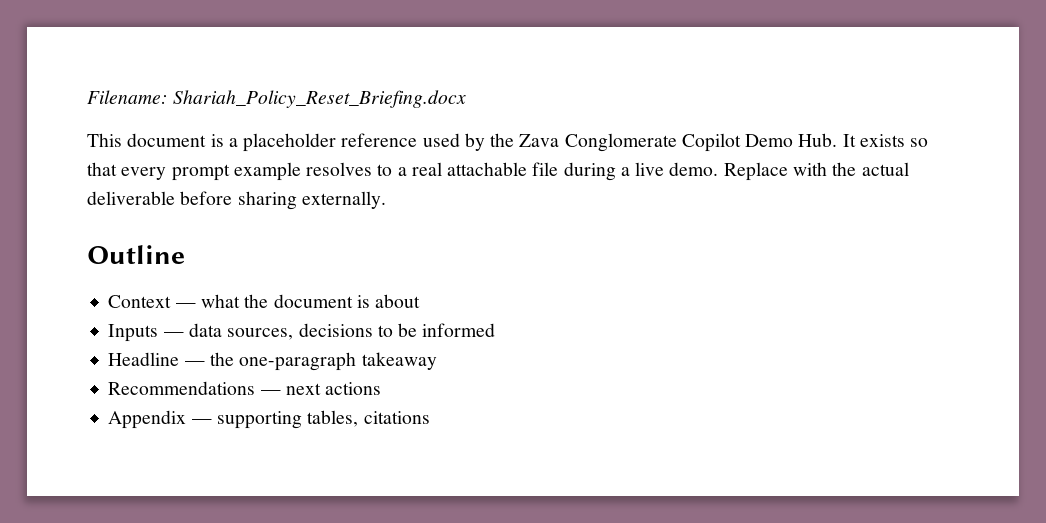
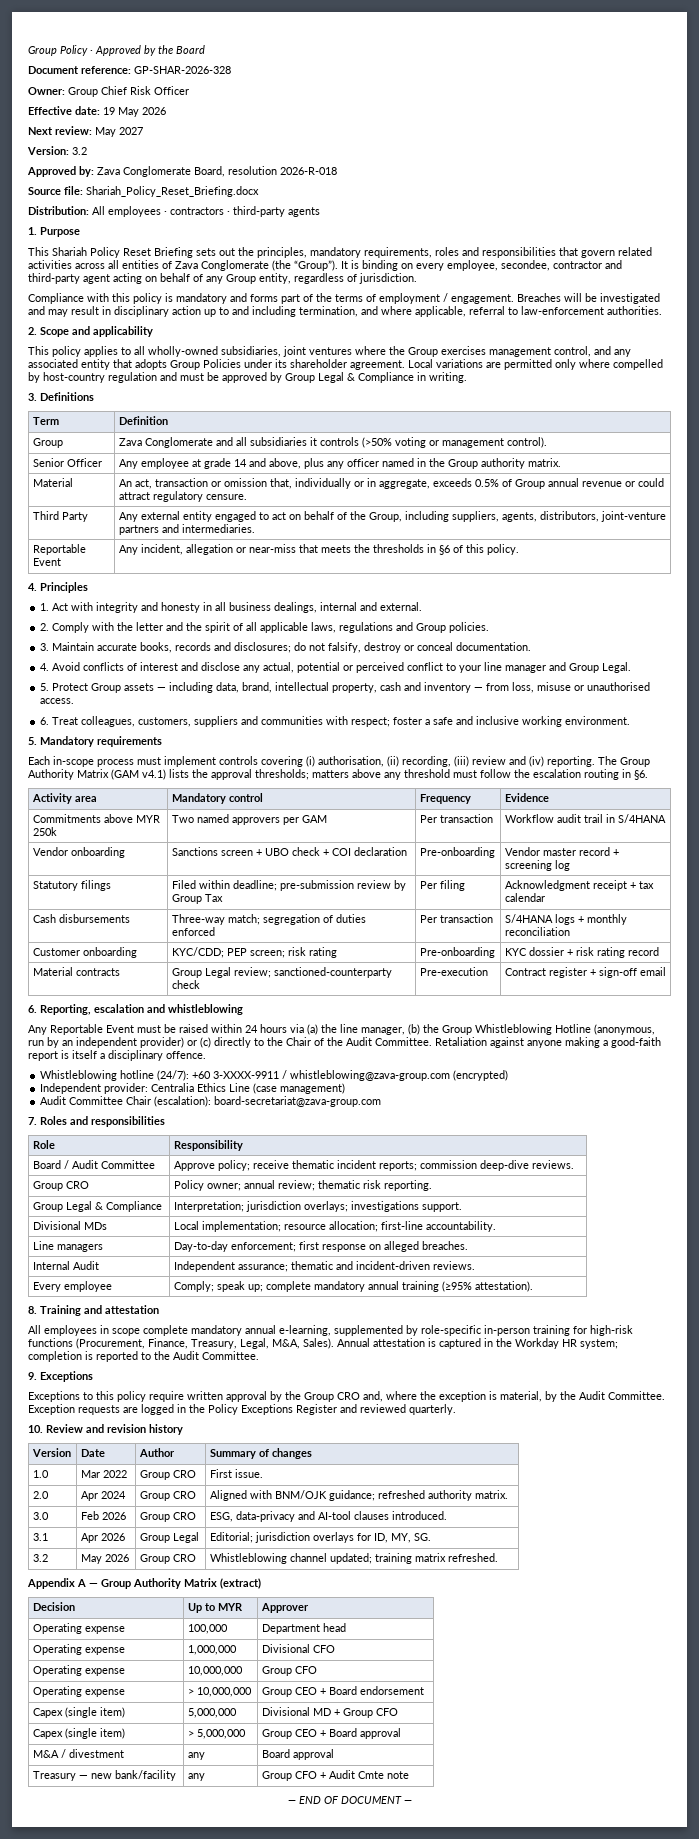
[87,90,467,108] [87,133,929,152] [87,162,909,181] [87,191,386,210] [87,245,185,264] [108,294,421,308] [108,323,496,342] [108,352,437,371] [108,381,382,395] [108,410,430,429] Filename: Shariah_Policy_Reset_Briefing.docx // This document is a placeholder reference used by the Zava Conglomerate Copilot Demo Hub. It exists so that every prompt example resolves to a real attachable file during a live demo. Replace with the actual deliverable before sharing externally. // Outline // Context — what the document is about // Inputs — data sources, decisions to be informed // Headline — the one-paragraph takeaway // Recommendations — next actions // Appendix — supporting tables, citations -> [28,45,205,56] [28,66,231,74] [28,86,189,97] [28,106,166,117] [28,126,143,137] [27,146,87,155] [27,166,337,177] [28,186,259,197] [28,206,320,217] [28,227,80,237] [28,247,652,258] [28,260,622,271] [28,273,417,284] [28,293,660,304] [28,306,662,317] [28,326,153,337] [28,346,631,357] [28,359,663,370] [28,372,467,383] [28,392,94,401] [32,417,59,425] [118,416,168,425] [32,438,63,448] [118,437,547,448] [32,458,102,467] [118,458,561,469] [32,478,73,487] [118,478,664,489] [118,491,247,502] [32,511,88,522] [118,511,666,522] [118,524,255,535] [32,544,86,555] [32,558,61,566] [118,544,519,555] [28,582,88,593] [40,602,423,613] [40,622,490,633] [40,642,532,653] [40,662,632,673] [40,682,651,693] [40,698,75,704] [40,716,631,727] [28,736,162,747] [28,756,650,767] [28,769,648,780] [31,793,97,804] [171,793,263,804] [419,794,471,804] [504,793,549,802] [32,814,160,823] [32,827,57,836] [171,814,327,825] [419,814,493,823] [504,814,666,823] [32,847,125,858] [171,847,407,856] [419,847,495,858] [504,847,619,856] [504,860,570,871] [32,880,111,891] [171,880,406,891] [171,894,223,904] [419,880,465,891] [504,880,654,891] [504,893,545,902] [32,914,130,923] [171,914,366,925] [171,927,215,936] [419,914,493,923] [504,914,627,925] [504,927,570,936] [32,947,137,958] [171,947,337,958] [419,947,495,958] [504,947,659,958] [32,967,120,976] [171,967,392,978] [171,980,200,989] [419,967,488,976] [504,967,666,978] [28,1004,243,1015] [28,1024,655,1035] [28,1037,661,1048] [28,1050,206,1061] [40,1070,509,1081] [40,1083,346,1094] [40,1096,382,1107] [28,1116,165,1127] [32,1140,55,1149] [173,1140,243,1151] [32,1160,155,1169] [173,1160,574,1171] [32,1181,89,1191] [173,1180,432,1191] [32,1201,162,1212] [173,1201,462,1212] [32,1221,107,1230] [173,1221,496,1232] [32,1241,103,1252] [173,1241,468,1252] [32,1261,99,1270] [173,1261,475,1272] [32,1281,112,1292] [173,1281,533,1292] [28,1305,159,1316] [28,1325,633,1336] [28,1338,618,1349] [28,1351,259,1362] [28,1371,93,1382] [28,1391,665,1402] [28,1404,456,1415] [28,1424,183,1435] [31,1448,71,1457] [80,1449,105,1457] [138,1448,175,1457] [209,1448,312,1459] [32,1470,49,1478] [80,1470,127,1478] [139,1470,196,1480] [209,1469,263,1478] [32,1491,49,1499] [80,1491,126,1501] [139,1491,196,1501] [209,1490,508,1501] [32,1512,49,1520] [80,1511,126,1520] [139,1512,196,1522] [209,1511,447,1522] [32,1533,48,1541] [80,1533,125,1543] [139,1532,199,1543] [209,1532,431,1543] [32,1554,48,1562] [80,1554,129,1564] [139,1554,196,1564] [209,1553,498,1564] [27,1578,261,1589] [32,1602,75,1611] [187,1603,243,1613] [260,1603,309,1613] [32,1623,125,1634] [187,1624,228,1634] [261,1623,346,1634] [32,1644,125,1655] [187,1645,237,1655] [261,1644,335,1653] [32,1665,125,1676] [187,1666,243,1676] [261,1666,317,1676] [32,1686,125,1697] [187,1687,252,1697] [261,1686,424,1697] [32,1707,125,1718] [187,1708,237,1718] [261,1707,398,1718] [32,1728,125,1739] [187,1729,246,1739] [261,1728,401,1739] [32,1749,124,1758] [187,1752,205,1760] [261,1749,334,1760] [32,1770,176,1781] [187,1773,205,1781] [261,1770,409,1781] [287,1796,412,1804] Group Policy · Approved by the Board // Document reference: GP-SHAR-2026-328 // Owner: Group Chief Risk Officer // Effective date: 19 May 2026 // Next review: May 2027 // Version: 3.2 // Approved by: Zava Conglomerate Board, resolution 2026-R-018 // Source file: Shariah_Policy_Reset_Briefing.docx // Distribution: All employees · contractors · third-party agents // 1. Purpose // This Shariah Policy Reset Briefing sets out the principles, mandatory requirements, roles and responsibilities that govern related activities across all entities of Zava Conglomerate (the “Group”). It is binding on every employee, secondee, contractor and third-party agent acting on behalf of any Group entity, regardless of jurisdiction. // Compliance with this policy is mandatory and forms part of the terms of employment / engagement. Breaches will be investigated and may result in disciplinary action up to and including termination, and where applicable, referral to law-enforcement authorities. // 2. Scope and applicability // This policy applies to all wholly-owned subsidiaries, joint ventures where the Group exercises management control, and any associated entity that adopts Group Policies under its shareholder agreement. Local variations are permitted only where compelled by host-country regulation and must be approved by Group Legal & Compliance in writing. // 3. Definitions // Term | Definition // Group | Zava Conglomerate and all subsidiaries it controls (>50% voting or management control). // Senior Officer | Any employee at grade 14 and above, plus any officer named in the Group authority matrix. // Material | An act, transaction or omission that, individually or in aggregate, exceeds 0.5% of Group annual revenue or could attract regulatory censure. // Third Party | Any external entity engaged to act on behalf of the Group, including suppliers, agents, distributors, joint-venture partners and intermediaries. // Reportable Event | Any incident, allegation or near-miss that meets the thresholds in §6 of this policy. // 4. Principles // 1. Act with integrity and honesty in all business dealings, internal and external. // 2. Comply with the letter and the spirit of all applicable laws, regulations and Group policies. // 3. Maintain accurate books, records and disclosures; do not falsify, destroy or conceal documentation. // 4. Avoid conflicts of interest and disclose any actual, potential or perceived conflict to your line manager and Group Legal. // 5. Protect Group assets — including data, brand, intellectual property, cash and inventory — from loss, misuse or unauthorised access. // 6. Treat colleagues, customers, suppliers and communities with respect; foster a safe and inclusive working environment. // 5. Mandatory requirements // Each in-scope process must implement controls covering (i) authorisation, (ii) recording, (iii) review and (iv) reporting. The Group Authority Matrix (GAM v4.1) lists the approval thresholds; matters above any threshold must follow the escalation routing in §6. // Activity area | Mandatory control | Frequency | Evidence // Commitments above MYR 250k | Two named approvers per GAM | Per transaction | Workflow audit trail in S/4HANA // Vendor onboarding | Sanctions screen + UBO check + COI declaration | Pre-onboarding | Vendor master record + screening log // Statutory filings | Filed within deadline; pre-submission review by Group Tax | Per filing | Acknowledgment receipt + tax calendar // Cash disbursements | Three-way match; segregation of duties enforced | Per transaction | S/4HANA logs + monthly reconciliation // Customer onboarding | KYC/CDD; PEP screen; risk rating | Pre-onboarding | KYC dossier + risk rating record // Material contracts | Group Legal review; sanctioned-counterparty check | Pre-execution | Contract register + sign-off email // 6. Reporting, escalation and whistleblowing // Any Reportable Event must be raised within 24 hours via (a) the line manager, (b) the Group Whistleblowing Hotline (anonymous, run by an independent provider) or (c) directly to the Chair of the Audit Committee. Retaliation against anyone making a good-faith report is itself a disciplinary offence. // Whistleblowing hotline (24/7): +60 3-XXXX-9911 / whistleblowing@zava-group.com (encrypted) // Independent provider: Centralia Ethics Line (case management) // Audit Committee Chair (escalation): board-secretariat@zava-group.com // 7. Roles and responsibilities // Role | Responsibility // Board / Audit Committee | Approve policy; receive thematic incident reports; commission deep-dive reviews. // Group CRO | Policy owner; annual review; thematic risk reporting. // Group Legal & Compliance | Interpretation; jurisdiction overlays; investigations support. // Divisional MDs | Local implementation; resource allocation; first-line accountability. // Line managers | Day-to-day enforcement; first response on alleged breaches. // Internal Audit | Independent assurance; thematic and incident-driven reviews. // Every employee | Comply; speak up; complete mandatory annual training (≥95% attestation). // 8. Training and attestation // All employees in scope complete mandatory annual e-learning, supplemented by role-specific in-person training for high-risk functions (Procurement, Finance, Treasury, Legal, M&A, Sales). Annual attestation is captured in the Workday HR system; completion is reported to the Audit Committee. // 9. Exceptions // Exceptions to this policy require written approval by the Group CRO and, where the exception is material, by the Audit Committee. Exception requests are logged in the Policy Exceptions Register and reviewed quarterly. // 10. Review and revision history // Version | Date | Author | Summary of changes // 1.0 | Mar 2022 | Group CRO | First issue. // 2.0 | Apr 2024 | Group CRO | Aligned with BNM/OJK guidance; refreshed authority matrix. // 3.0 | Feb 2026 | Group CRO | ESG, data-privacy and AI-tool clauses introduced. // 3.1 | Apr 2026 | Group Legal | Editorial; jurisdiction overlays for ID, MY, SG. // 3.2 | May 2026 | Group CRO | Whistleblowing channel updated; training matrix refreshed. // Appendix A — Group Authority Matrix (extract) // Decision | Up to MYR | Approver // Operating expense | 100,000 | Department head // Operating expense | 1,000,000 | Divisional CFO // Operating expense | 10,000,000 | Group CFO // Operating expense | > 10,000,000 | Group CEO + Board endorsement // Capex (single item) | 5,000,000 | Divisional MD + Group CFO // Capex (single item) | > 5,000,000 | Group CEO + Board approval // M&A / divestment | any | Board approval // Treasury — new bank/facility | any | Group CFO + Audit Cmte note // — END OF DOCUMENT —

